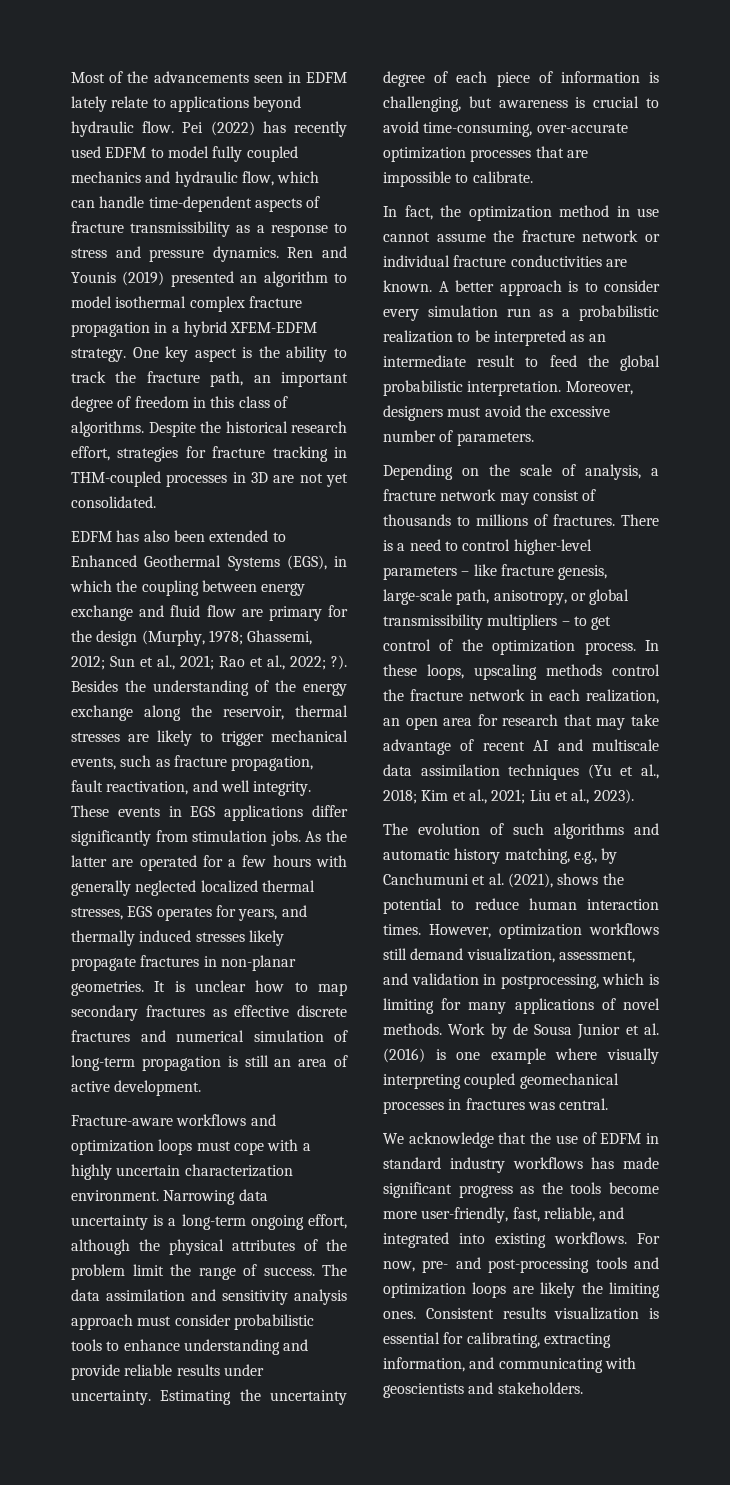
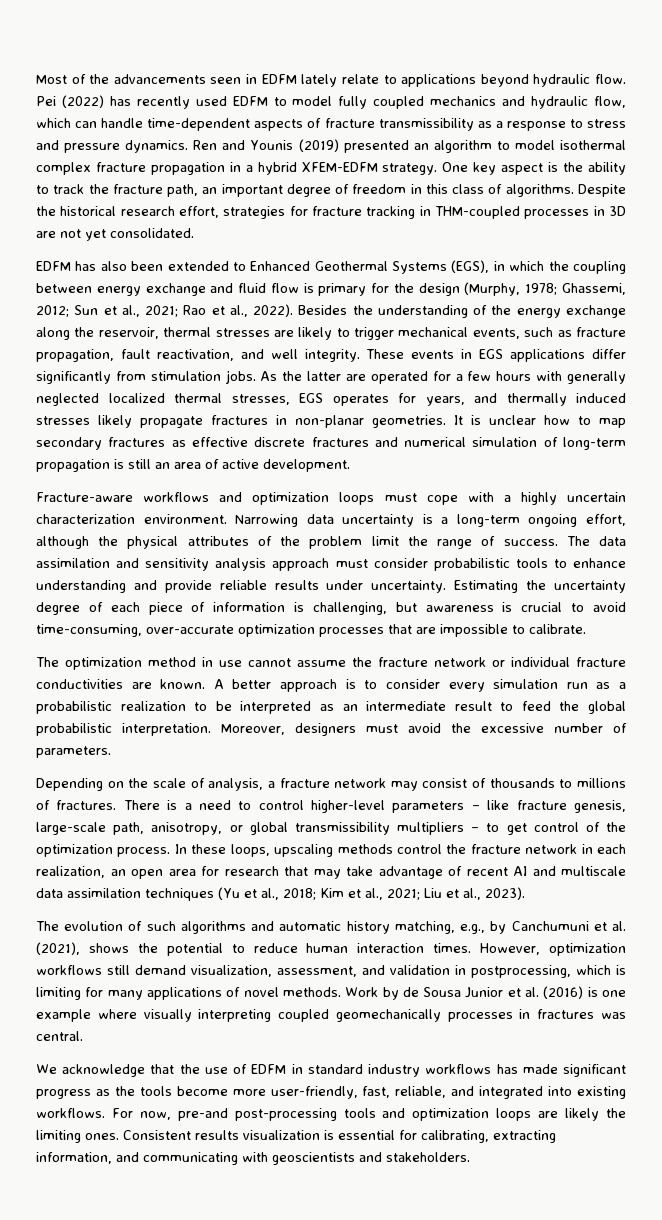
[241,609,263,617] are -> [303,283,314,293] is
[290,655,347,670] 2022; ?). -> [253,304,294,317] 2022).
[383,205,461,220] In fact, the -> [36,657,59,667] The
[519,1073,619,1089] geomechanical -> [335,1009,441,1022] geomechanically
[422,1257,481,1273] pre- and -> [177,1108,228,1121] pre-and

